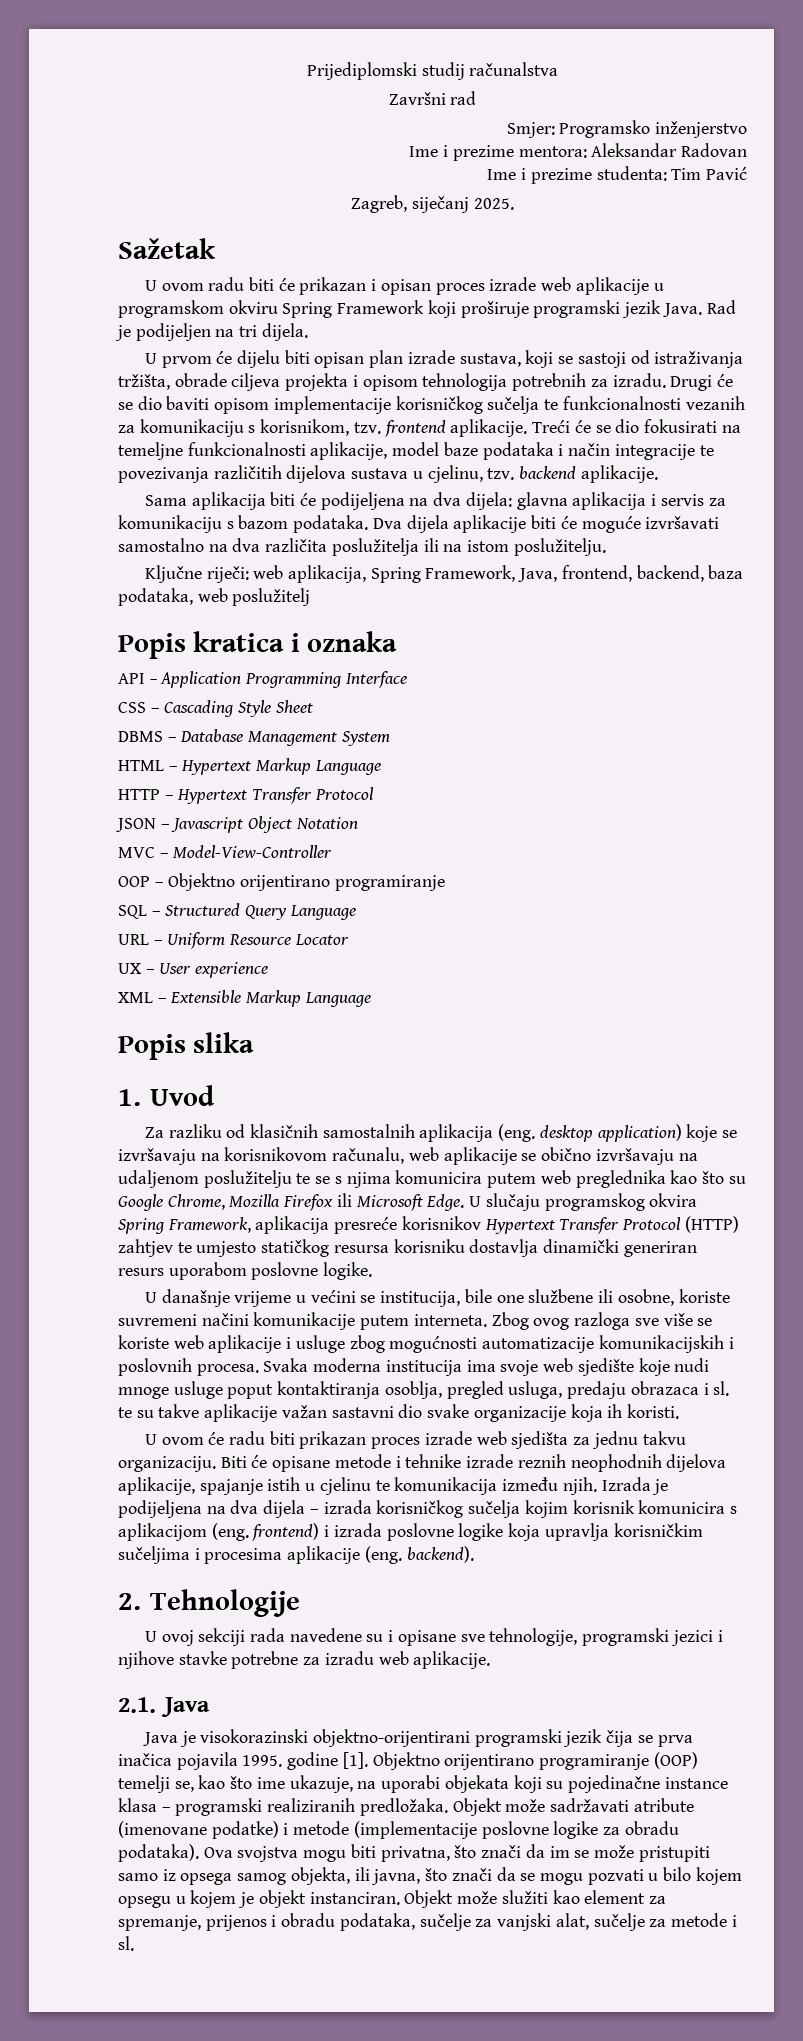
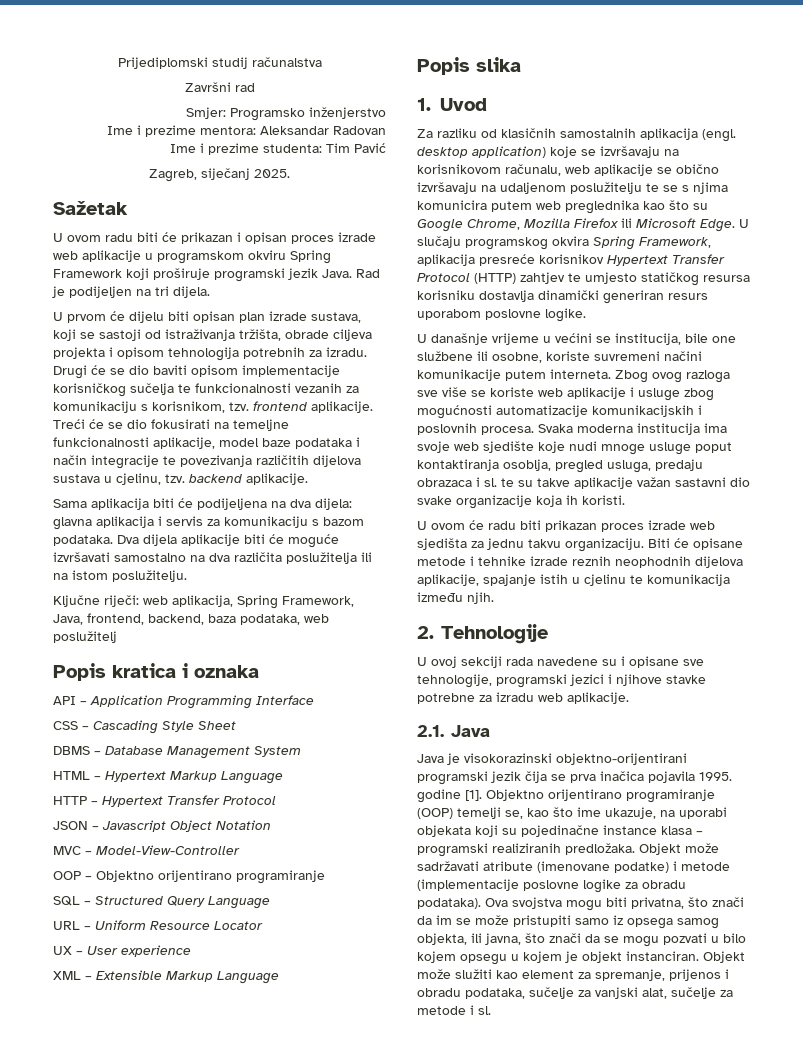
[498,1124,536,1142] (eng. -> [702,129,736,142] (engl.
[601,1477,669,1495] [118,1500,737,1518] [118,1523,703,1541] [118,1546,474,1564] Izrada je podijeljena na dva dijela – izrada korisničkog sučelja kojim korisnik komunicira s aplikacijom (eng. frontend) i izrada poslovne logike koja upravlja korisničkim sučeljima i procesima aplikacije (eng. backend). -> (494, 598) none

